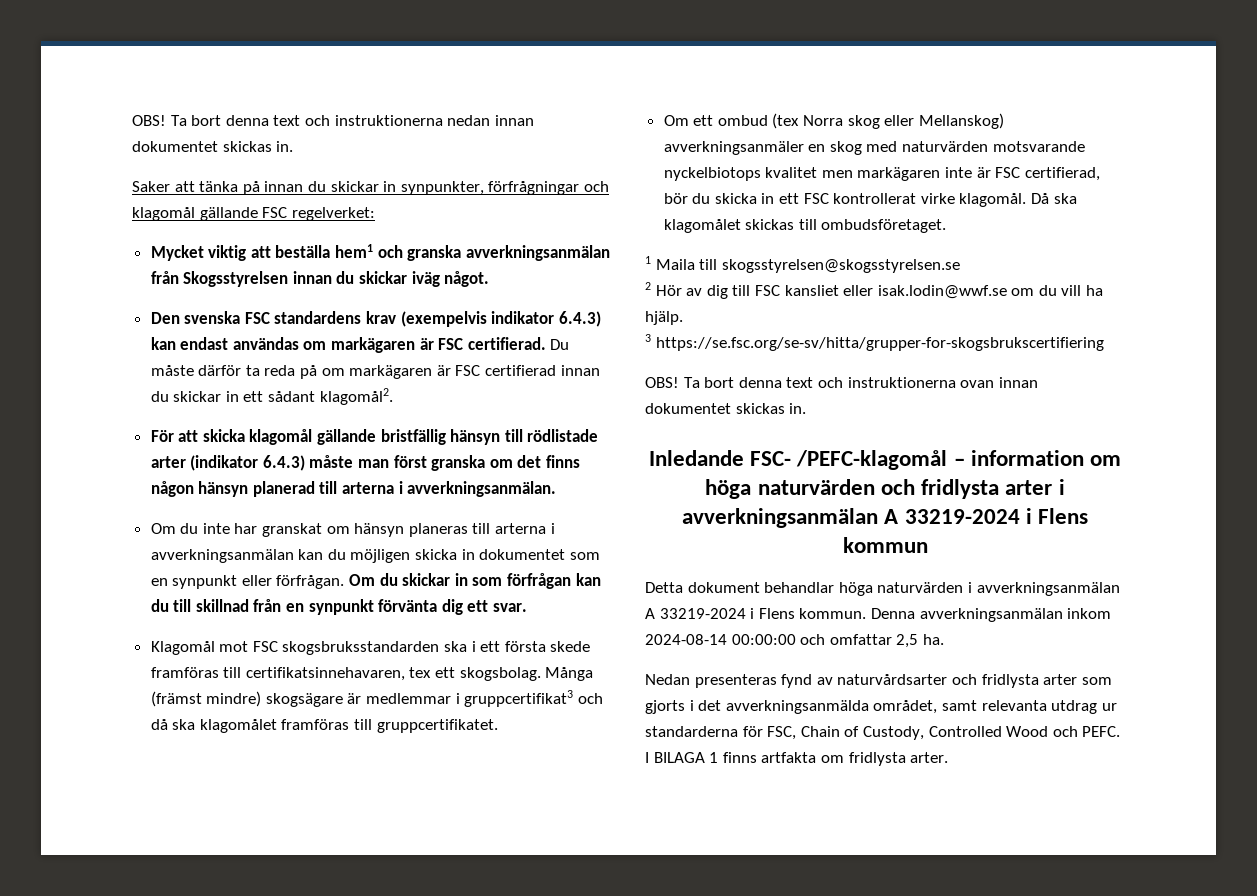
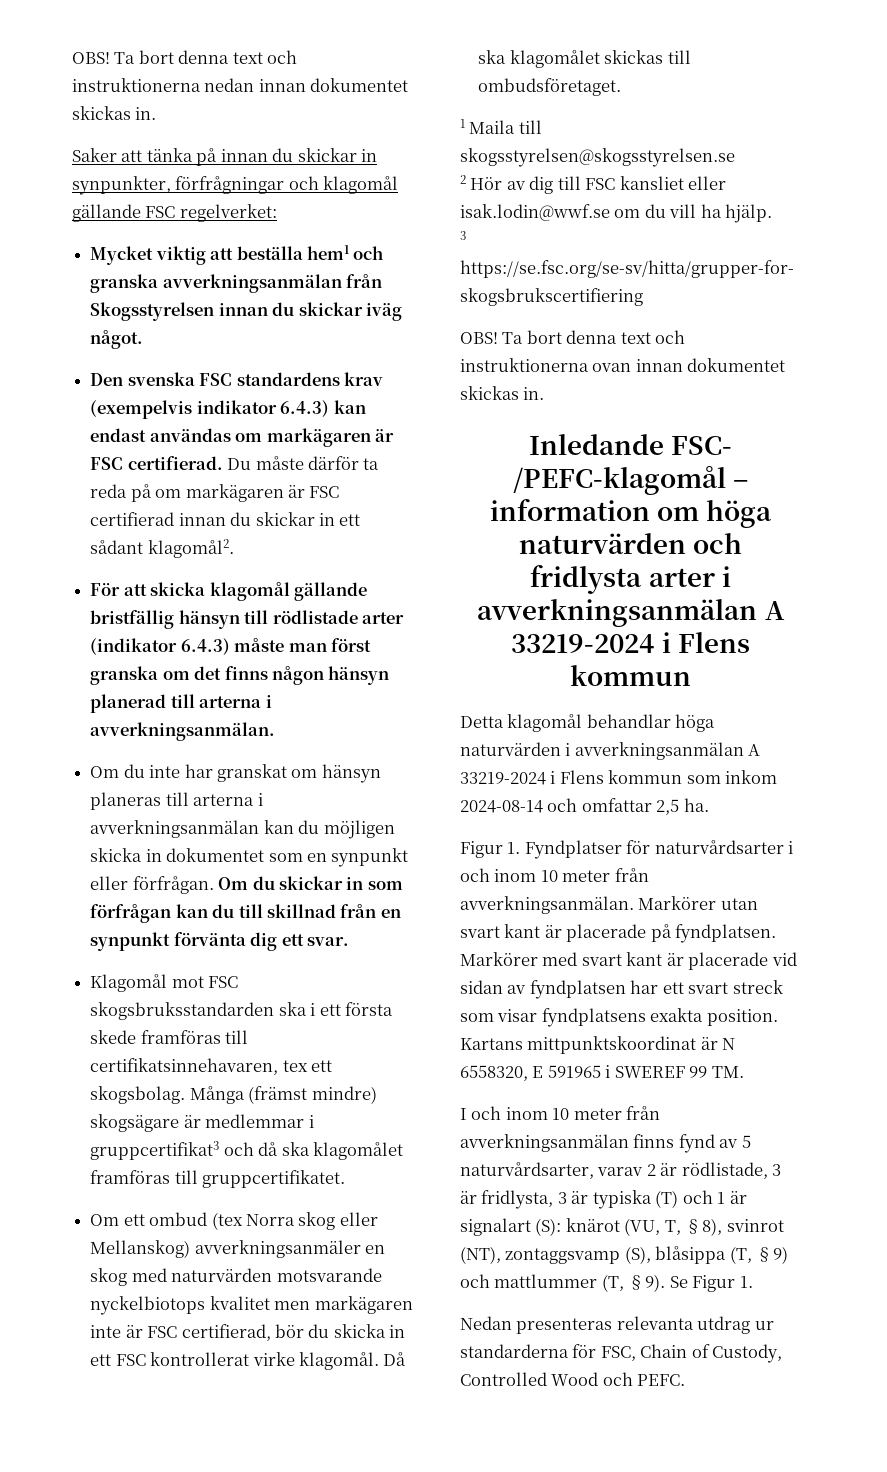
[687,582,760,593] dokument -> [507,714,583,732] klagomål
[799,608,1063,622] kommun. Denna avverkningsanmälan -> [608,770,721,784] kommun som
[731,634,796,645] 00:00:00 -> (543, 806) none
[645,674,1112,688] [645,700,977,714] Nedan presenteras fynd av naturvårdsarter och fridlysta arter som gjorts i det avverkningsanmälda området, samt -> [460,840,794,859] [460,868,649,882] [460,896,758,914] [460,924,777,943] [460,952,797,970] [460,980,783,999] [460,1008,778,1027] [460,1036,736,1054] [460,1065,744,1081] [460,1106,661,1120] [460,1134,751,1153] [460,1162,782,1179] [460,1190,747,1209] [460,1218,784,1236] [460,1246,789,1264] [460,1274,753,1292] [460,1316,613,1334] Figur 1. Fyndplatser för naturvårdsarter i och inom 10 meter från avverkningsanmälan. Markörer utan svart kant är placerade på fyndplatsen. Markörer med svart kant är placerade vid sidan av fyndplatsen har ett svart streck som visar fyndplatsens exakta position. Kartans mittpunktskoordinat är N 6558320, E 591965 i SWEREF 99 TM. // I och inom 10 meter från avverkningsanmälan finns fynd av 5 naturvårdsarter, varav 2 är rödlistade, 3 är fridlysta, 3 är typiska (T) och 1 är signalart (S): knärot (VU, T, §8), svinrot (NT), zontaggsvamp (S), blåsippa (T, §9) och mattlummer (T, §9). Se Figur 1. // Nedan presenteras
[645,752,949,766] I BILAGA 1 finns artfakta om fridlysta arter. -> (686, 1380) none

